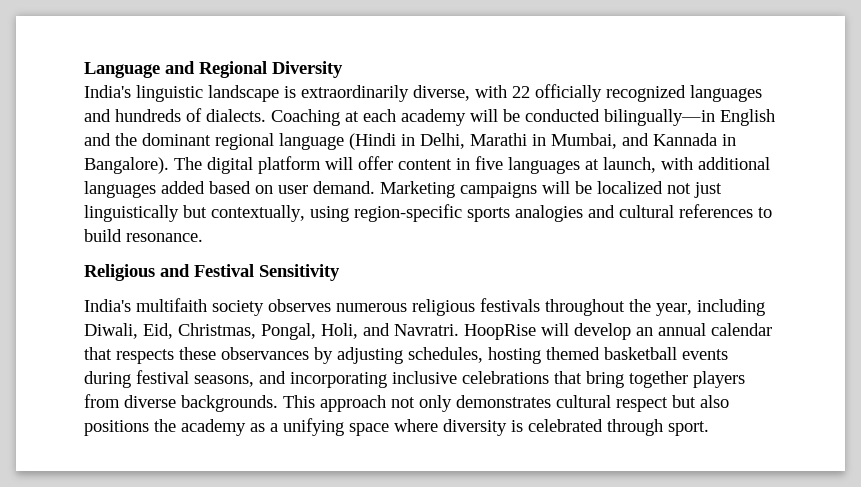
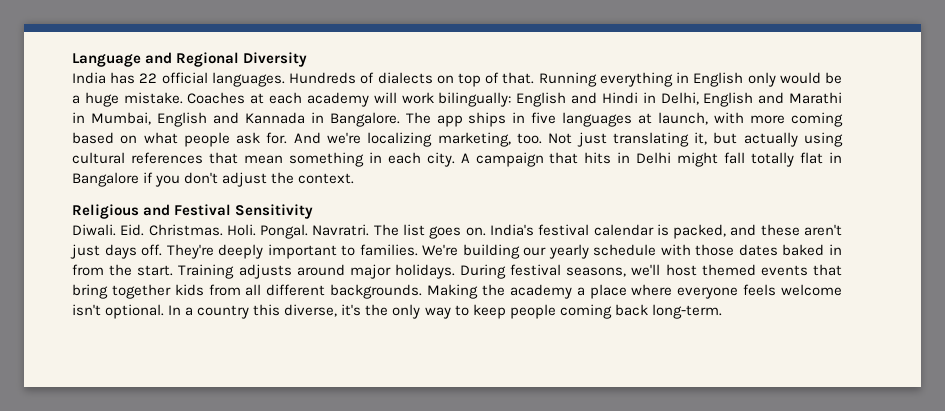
[84,84,762,102] [84,108,775,126] [84,133,465,150] India's linguistic landscape is extraordinarily diverse, with 22 officially recognized languages and hundreds of dialects. Coaching at each academy will be conducted bilingually—in English and the dominant regional language (Hindi in Delhi, -> [72,72,842,87] [72,92,785,107] India has 22 official languages. Hundreds of dialects on top of that. Running everything in English only would be a huge mistake. Coaches at each academy will work bilingually: English and Hindi in Delhi, English and
(617, 141) none -> [156,112,207,127] English
[84,156,452,174] Bangalore). The digital platform will offer content -> [329,112,507,127] Bangalore. The app ships
[698,157,770,170] [84,181,722,198] [84,204,772,222] [84,229,203,242] [84,264,340,281] [84,298,765,316] [84,323,772,340] [84,347,728,364] [84,370,745,388] [84,394,729,412] [84,418,709,436] additional languages added based on user demand. Marketing campaigns will be localized not just linguistically but contextually, using region-specific sports analogies and cultural references to build resonance. // Religious and Festival Sensitivity // India's multifaith society observes numerous religious festivals throughout the year, including Diwali, Eid, Christmas, Pongal, Holi, and Navratri. HoopRise will develop an annual calendar that respects these observances by adjusting schedules, hosting themed basketball events during festival seasons, and incorporating inclusive celebrations that bring together players from diverse backgrounds. This approach not only demonstrates cultural respect but also positions the academy as a unifying space where diversity is celebrated through sport. -> [750,112,844,127] [72,132,843,147] [72,152,843,167] [72,172,355,187] [72,204,314,219] [72,224,842,239] [70,244,842,259] [72,264,842,279] [72,284,843,299] [72,304,722,319] more coming based on what people ask for. And we're localizing marketing, too. Not just translating it, but actually using cultural references that mean something in each city. A campaign that hits in Delhi might fall totally flat in Bangalore if you don't adjust the context. // Religious and Festival Sensitivity // Diwali. Eid. Christmas. Holi. Pongal. Navratri. The list goes on. India's festival calendar is packed, and these aren't just days off. They're deeply important to families. We're building our yearly schedule with those dates baked in from the start. Training adjusts around major holidays. During festival seasons, we'll host themed events that bring together kids from all different backgrounds. Making the academy a place where everyone feels welcome isn't optional. In a country this diverse, it's the only way to keep people coming back long-term.

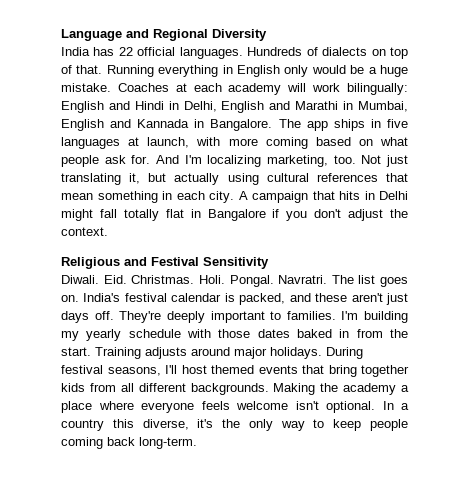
[327,132,362,144] we're -> [184,155,202,164] I'm
[422,244,547,259] We're building our -> [341,311,408,323] [61,331,79,341] I'm building my
[631,264,661,276] we'll -> [165,365,177,374] I'll

